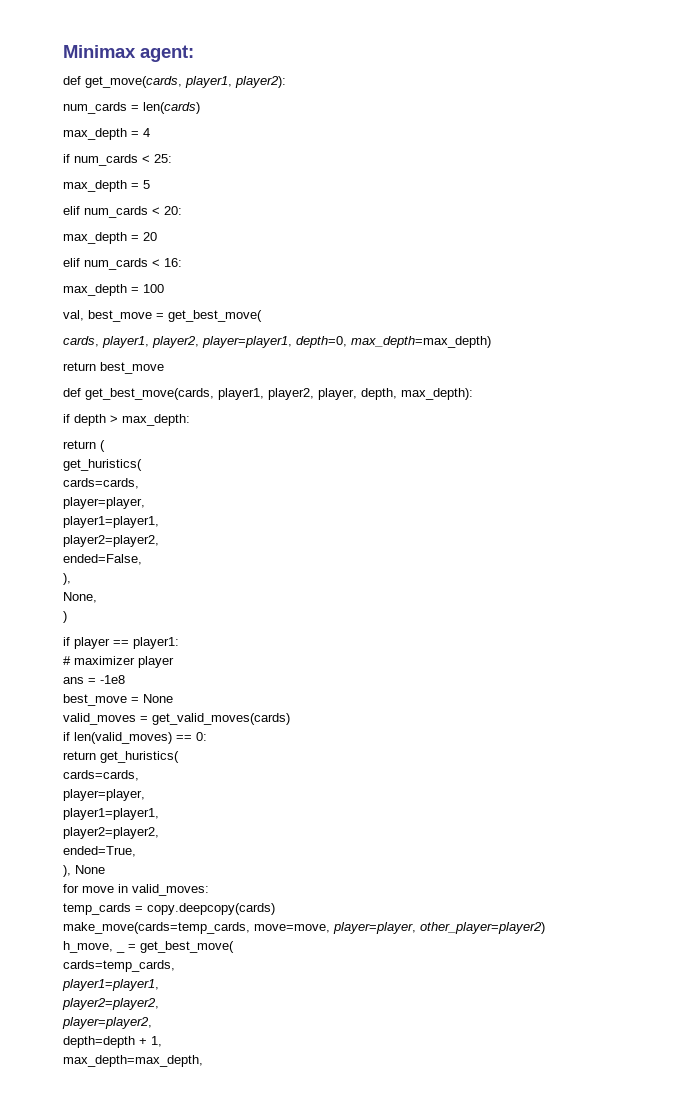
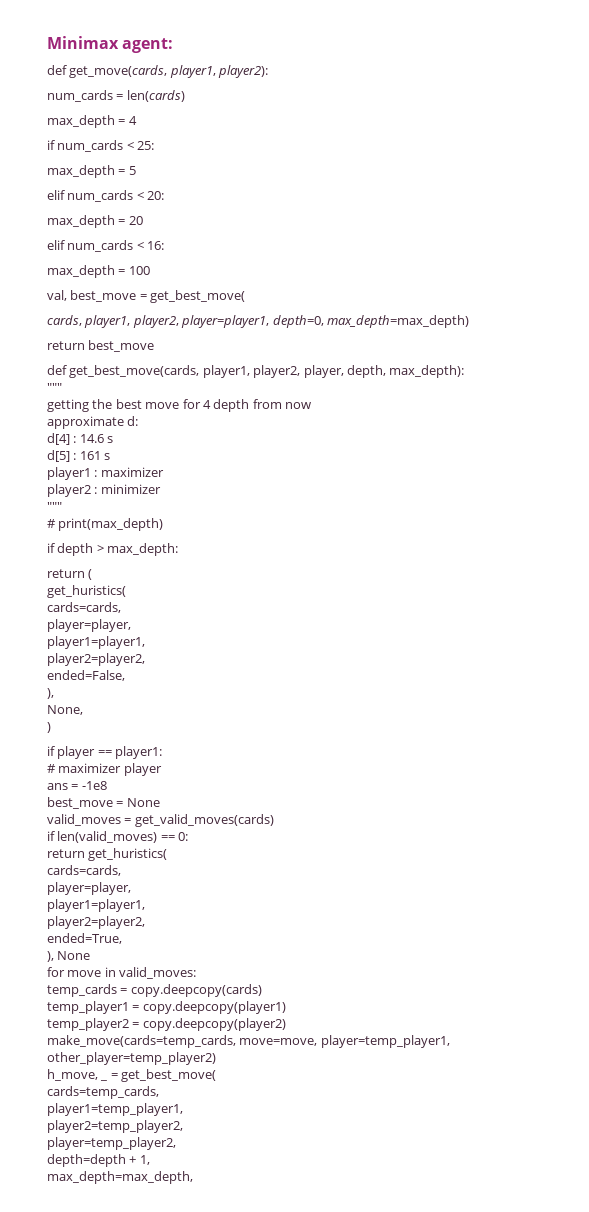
(473, 394) none -> [47,383,62,392] [47,399,311,412] [47,416,139,429] [47,433,114,445] [47,450,111,462] [47,467,164,480] [47,484,161,497] [47,502,62,511] [47,518,164,531] // """ // getting the best move for 4 depth from now // approximate d: // d[4] : 14.6 s // d[5] : 161 s // player1 : maximizer // player2 : minimizer // """ // # print(max_depth)
(275, 909) none -> [47,1001,286,1014] [47,1018,286,1031] // temp_player1 = copy.deepcopy(player1) // temp_player2 = copy.deepcopy(player2)
[333,922,545,934] player=player, other_player=player2) -> [320,1035,450,1048] [47,1052,216,1065] player=temp_player1, other_player=temp_player2)
[62,979,159,991] [62,998,159,1010] [62,1017,152,1029] player1=player1, // player2=player2, // player=player2, -> [47,1103,183,1116] [47,1120,183,1133] [47,1137,176,1150] player1=temp_player1, // player2=temp_player2, // player=temp_player2,

